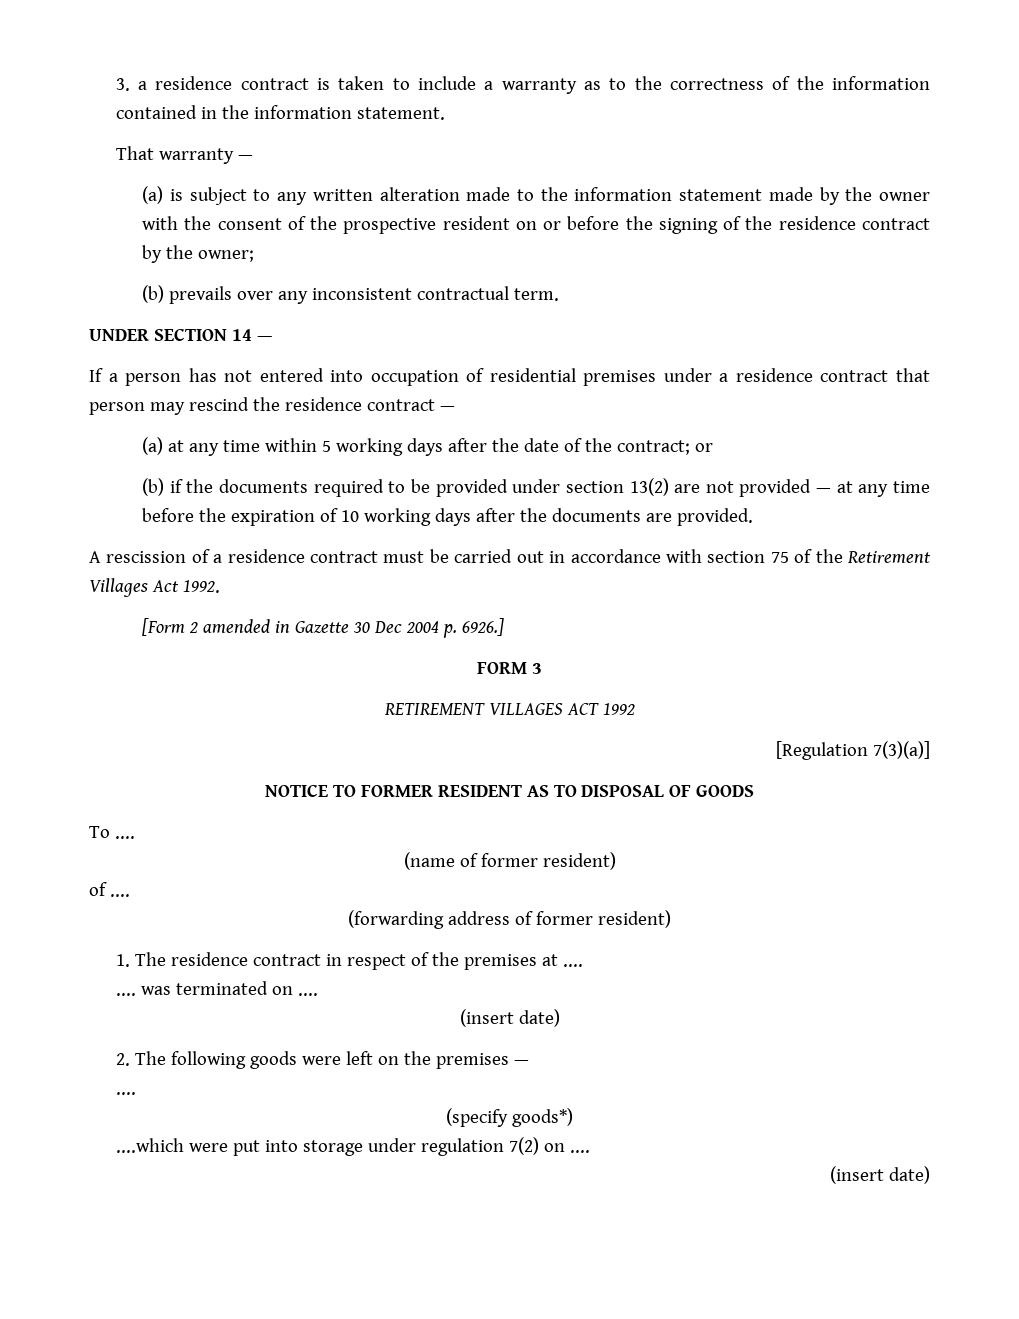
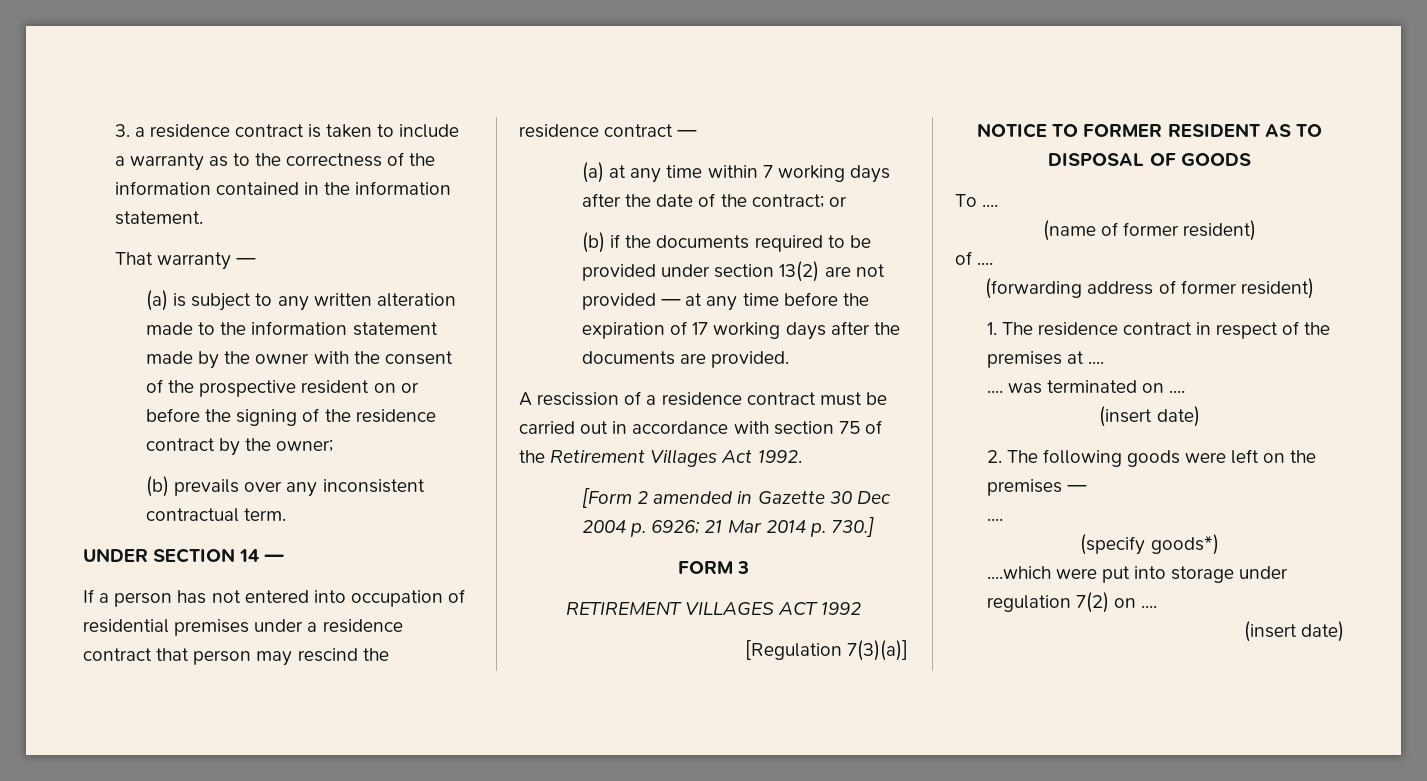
[322,441,332,452] 5 -> [762,165,773,178] 7
[341,510,360,522] 10 -> [692,322,709,335] 17
[462,618,505,636] 6926.] -> [651,517,874,537] 6926; 21 Mar 2014 p. 730.]

